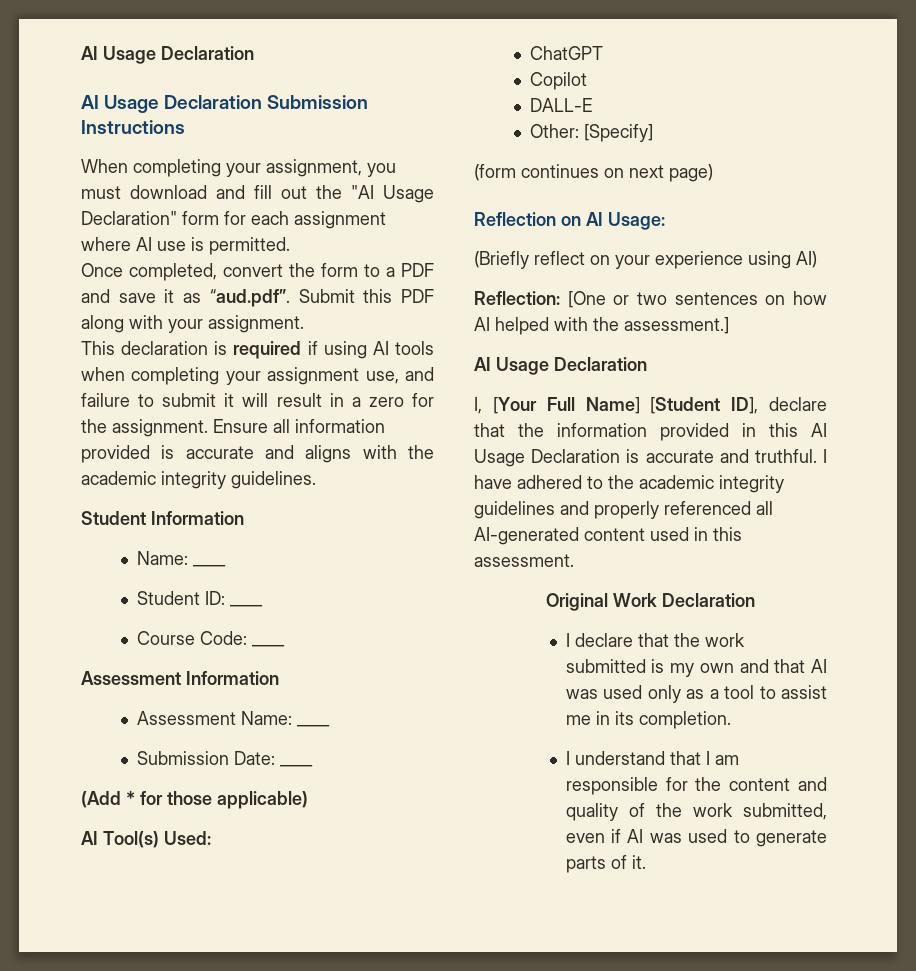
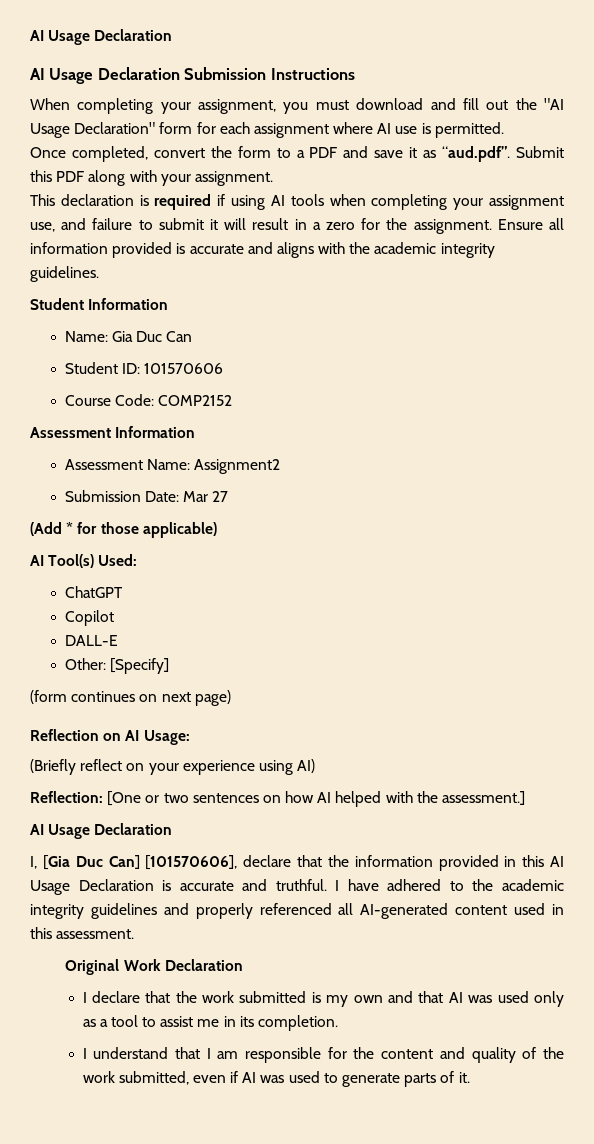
[192,565,226,567] ____ -> [111,331,193,342] Gia Duc Can
[229,605,263,607] ____ -> [144,363,224,374] 101570606
[251,645,285,647] ____ -> [158,395,233,406] COMP2152
[296,725,330,727] ____ -> [194,459,281,474] Assignment2
[279,765,313,767] ____ -> [183,491,229,502] Mar 27
[492,397,759,414] [Your Full Name] [Student ID], -> [42,855,238,870] [Gia Duc Can] [101570606],

